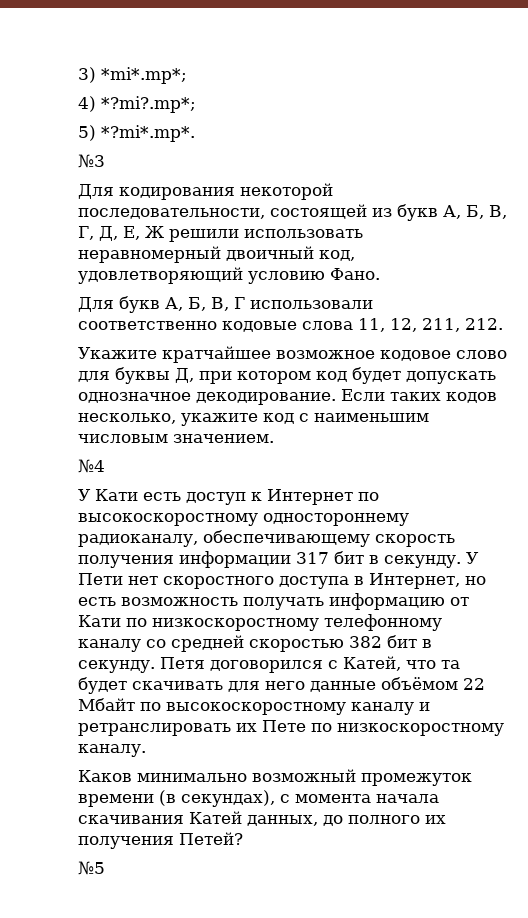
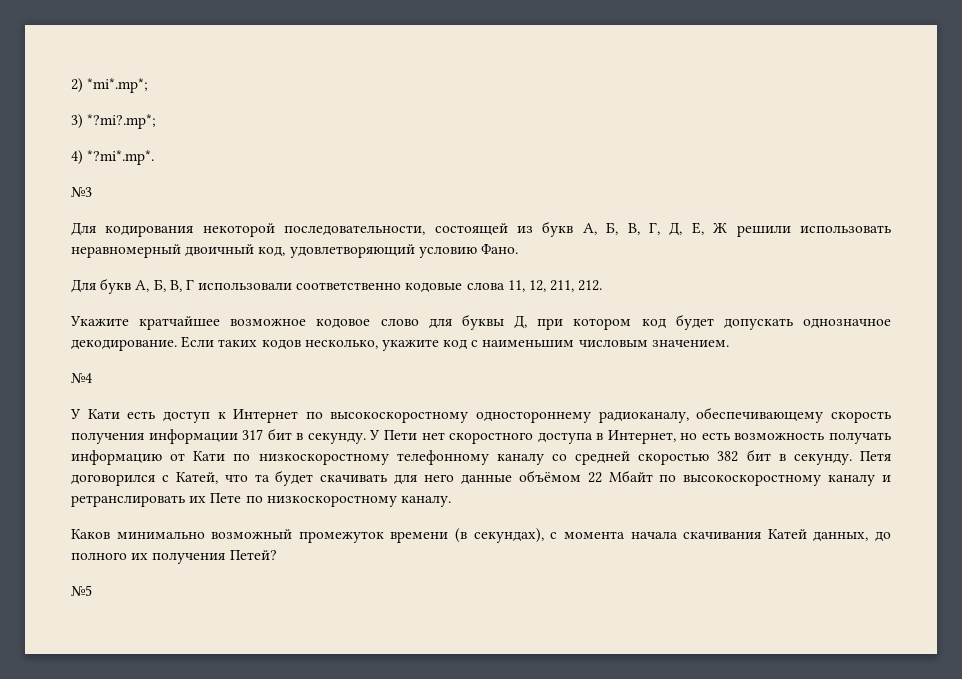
[78,67,96,83] 3) -> [71,78,83,93] 2)
[78,96,96,112] 4) -> [71,114,83,129] 3)
[78,125,96,141] 5) -> [71,150,83,165] 4)

